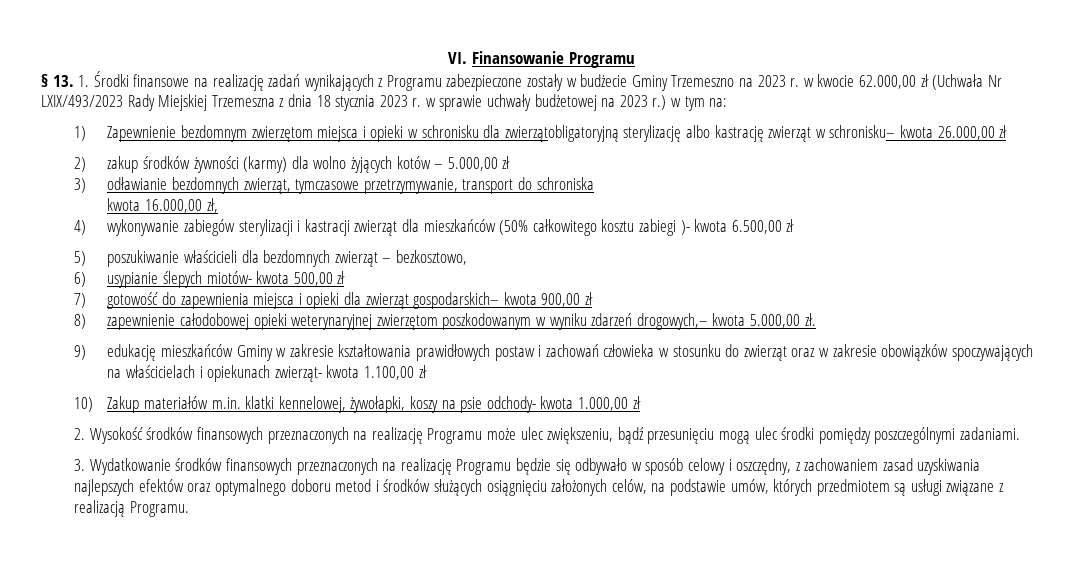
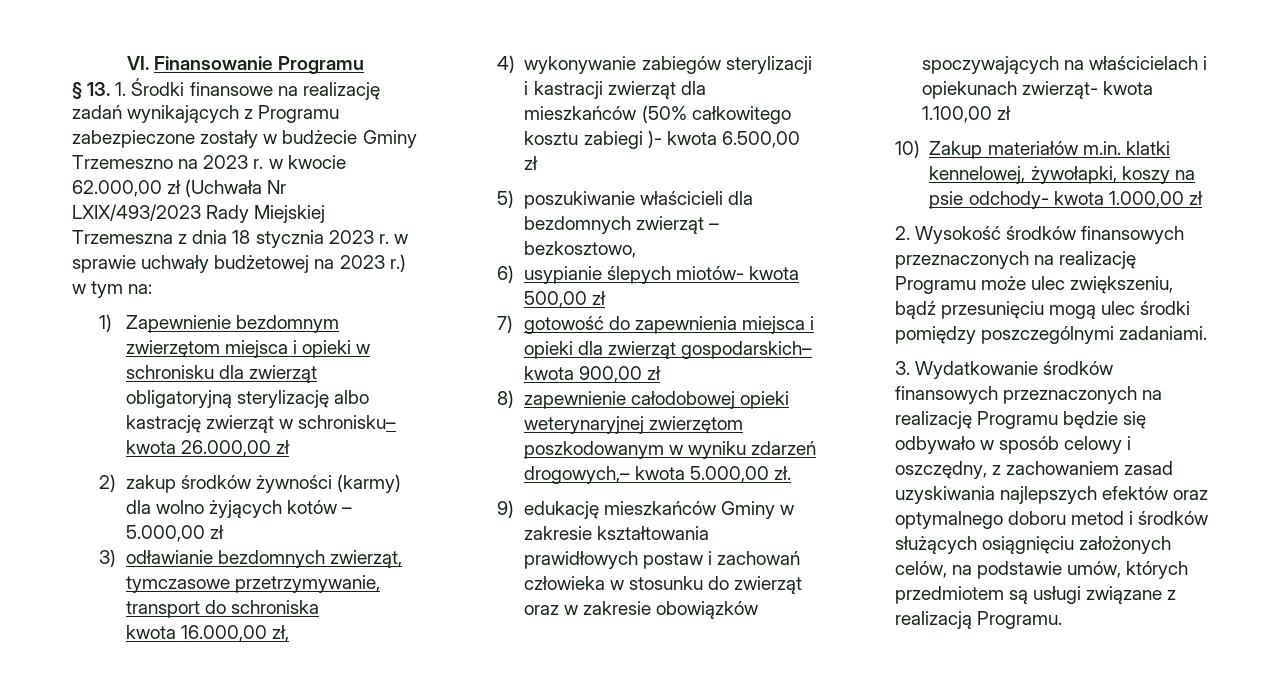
[504,125,619,142] zwierzątobligatoryjną -> [249,365,318,383] [125,390,232,408] zwierząt obligatoryjną

